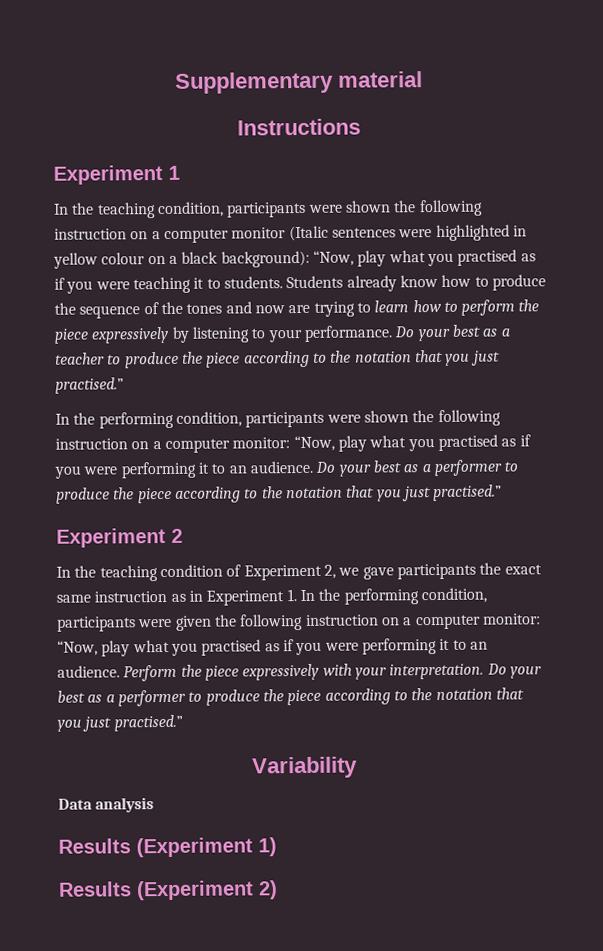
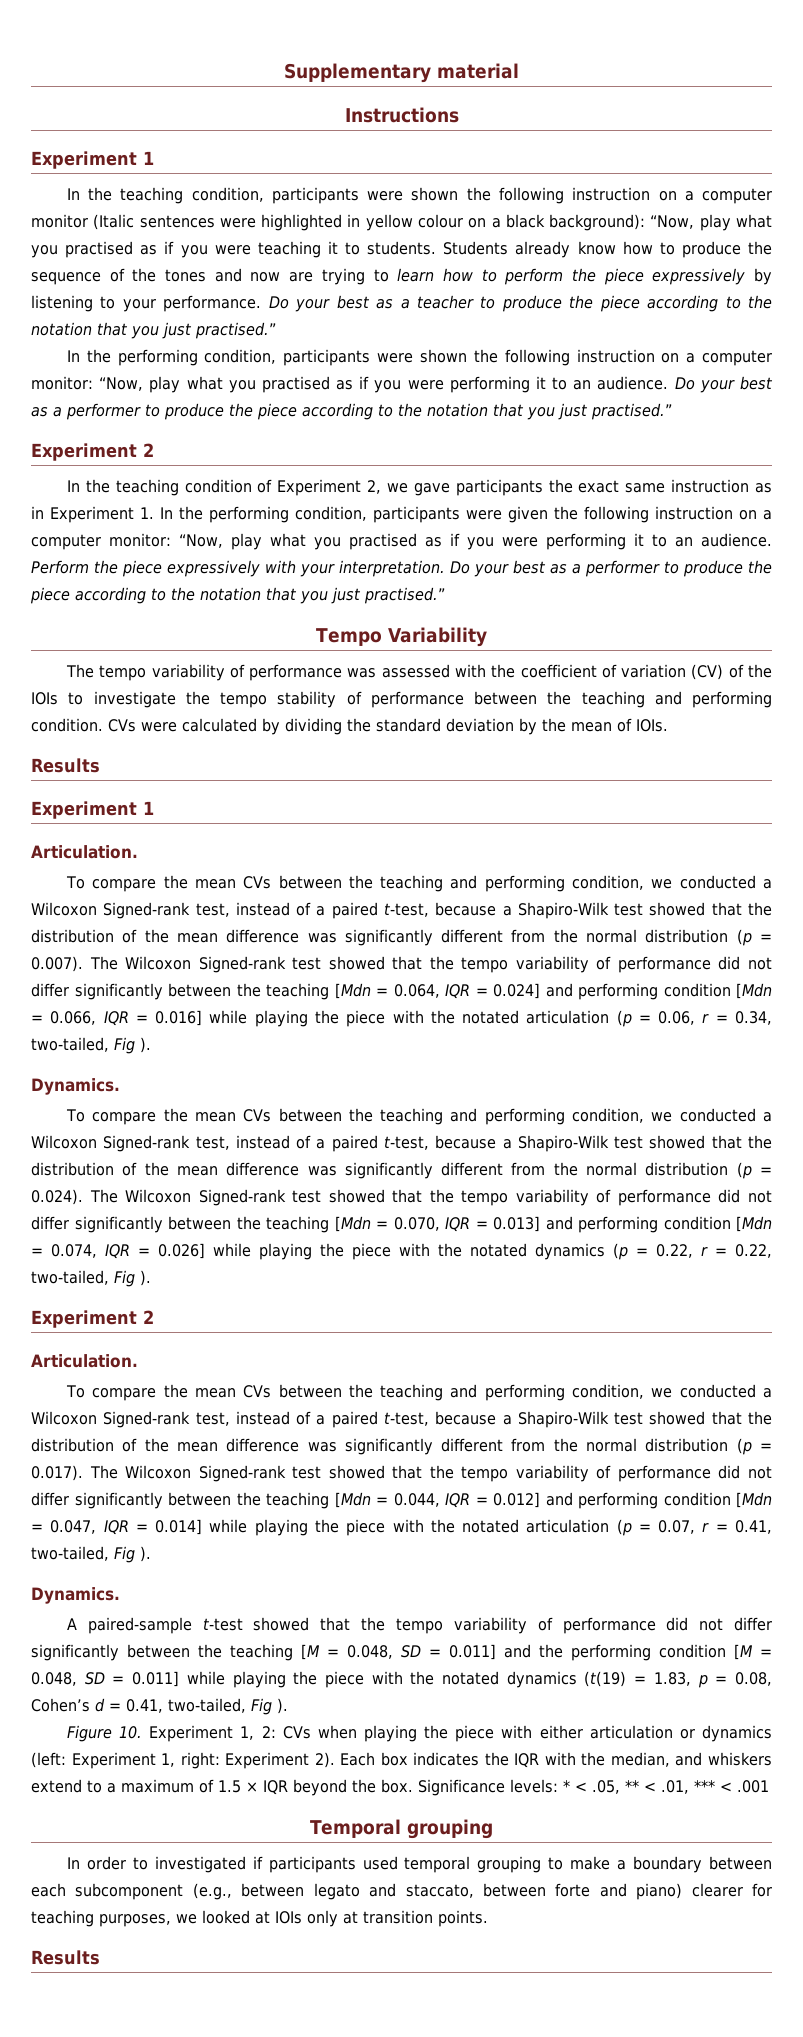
(183, 723) none -> [315,628,382,646] Tempo
[58,797,155,813] [58,837,277,858] [58,880,278,901] Data analysis // Results (Experiment 1) // Results (Experiment 2) -> [65,664,773,681] [31,691,772,708] [31,718,668,735] [31,758,100,773] [31,801,154,819] [31,845,138,859] [65,875,773,892] [31,902,773,919] [31,929,772,946] [31,956,773,973] [31,983,772,1000] [31,1010,773,1027] [31,1037,151,1054] [31,1078,120,1095] [65,1108,773,1125] [31,1135,773,1152] [31,1162,772,1179] [31,1189,773,1206] [31,1216,772,1233] [31,1243,772,1260] [31,1270,151,1287] [31,1310,154,1328] [31,1354,138,1368] [65,1384,773,1401] [31,1411,773,1428] [31,1438,772,1455] [31,1465,773,1482] [31,1492,772,1509] [31,1519,773,1536] [31,1546,151,1563] [31,1587,120,1604] [66,1617,772,1634] [31,1644,772,1661] [31,1671,773,1688] [31,1698,288,1715] [66,1725,773,1742] [31,1752,772,1769] [31,1779,769,1796] [309,1819,494,1839] [66,1856,772,1873] [31,1883,772,1900] [31,1910,488,1927] [31,1950,100,1965] The tempo variability of performance was assessed with the coefficient of variation (CV) of the IOIs to investigate the tempo stability of performance between the teaching and performing condition. CVs were calculated by dividing the standard deviation by the mean of IOIs. // Results // Experiment 1 // Articulation. // To compare the mean CVs between the teaching and performing condition, we conducted a Wilcoxon Signed-rank test, instead of a paired t-test, because a Shapiro-Wilk test showed that the distribution of the mean difference was significantly different from the normal distribution (p = 0.007). The Wilcoxon Signed-rank test showed that the tempo variability of performance did not differ significantly between the teaching [Mdn = 0.064, IQR = 0.024] and performing condition [Mdn = 0.066, IQR = 0.016] while playing the piece with the notated articulation (p = 0.06, r = 0.34, two-tailed, Fig ). // Dynamics. // To compare the mean CVs between the teaching and performing condition, we conducted a Wilcoxon Signed-rank test, instead of a paired t-test, because a Shapiro-Wilk test showed that the distribution of the mean difference was significantly different from the normal distribution (p = 0.024). The Wilcoxon Signed-rank test showed that the tempo variability of performance did not differ significantly between the teaching [Mdn = 0.070, IQR = 0.013] and performing condition [Mdn = 0.074, IQR = 0.026] while playing the piece with the notated dynamics (p = 0.22, r = 0.22, two-tailed, Fig ). // Experiment 2 // Articulation. // To compare the mean CVs between the teaching and performing condition, we conducted a Wilcoxon Signed-rank test, instead of a paired t-test, because a Shapiro-Wilk test showed that the distribution of the mean difference was significantly different from the normal distribution (p = 0.017). The Wilcoxon Signed-rank test showed that the tempo variability of performance did not differ significantly between the teaching [Mdn = 0.044, IQR = 0.012] and performing condition [Mdn = 0.047, IQR = 0.014] while playing the piece with the notated articulation (p = 0.07, r = 0.41, two-tailed, Fig ). // Dynamics. // A paired-sample t-test showed that the tempo variability of performance did not differ significantly between the teaching [M = 0.048, SD = 0.011] and the performing condition [M = 0.048, SD = 0.011] while playing the piece with the notated dynamics (t(19) = 1.83, p = 0.08, Cohen’s d = 0.41, two-tailed, Fig ). // Figure 10. Experiment 1, 2: CVs when playing the piece with either articulation or dynamics (left: Experiment 1, right: Experiment 2). Each box indicates the IQR with the median, and whiskers extend to a maximum of 1.5 × IQR beyond the box. Significance levels: * < .05, ** < .01, *** < .001 // Temporal grouping // In order to investigated if participants used temporal grouping to make a boundary between each subcomponent (e.g., between legato and staccato, between forte and piano) clearer for teaching purposes, we looked at IOIs only at transition points. // Results

